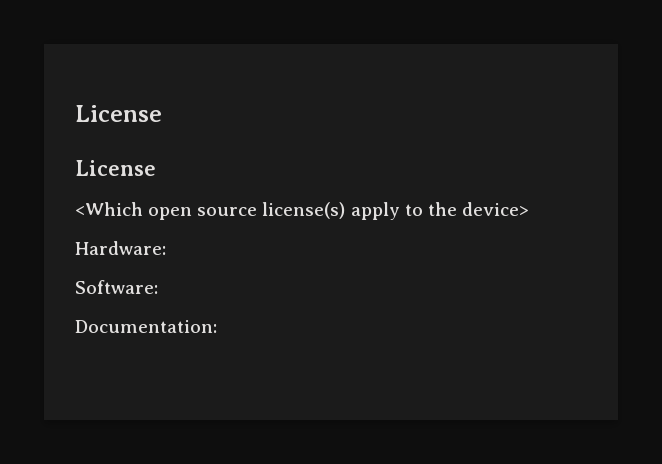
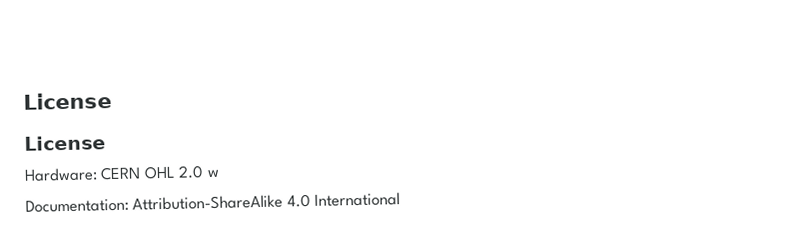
[75,202,529,220] [75,241,166,255] [75,280,158,294] [75,320,217,333] <Which open source license(s) apply to the device> // Hardware: // Software: // Documentation: -> [24,165,220,182] [25,192,401,213] Hardware: CERN OHL 2.0 w // Documentation: Attribution-ShareAlike 4.0 International

